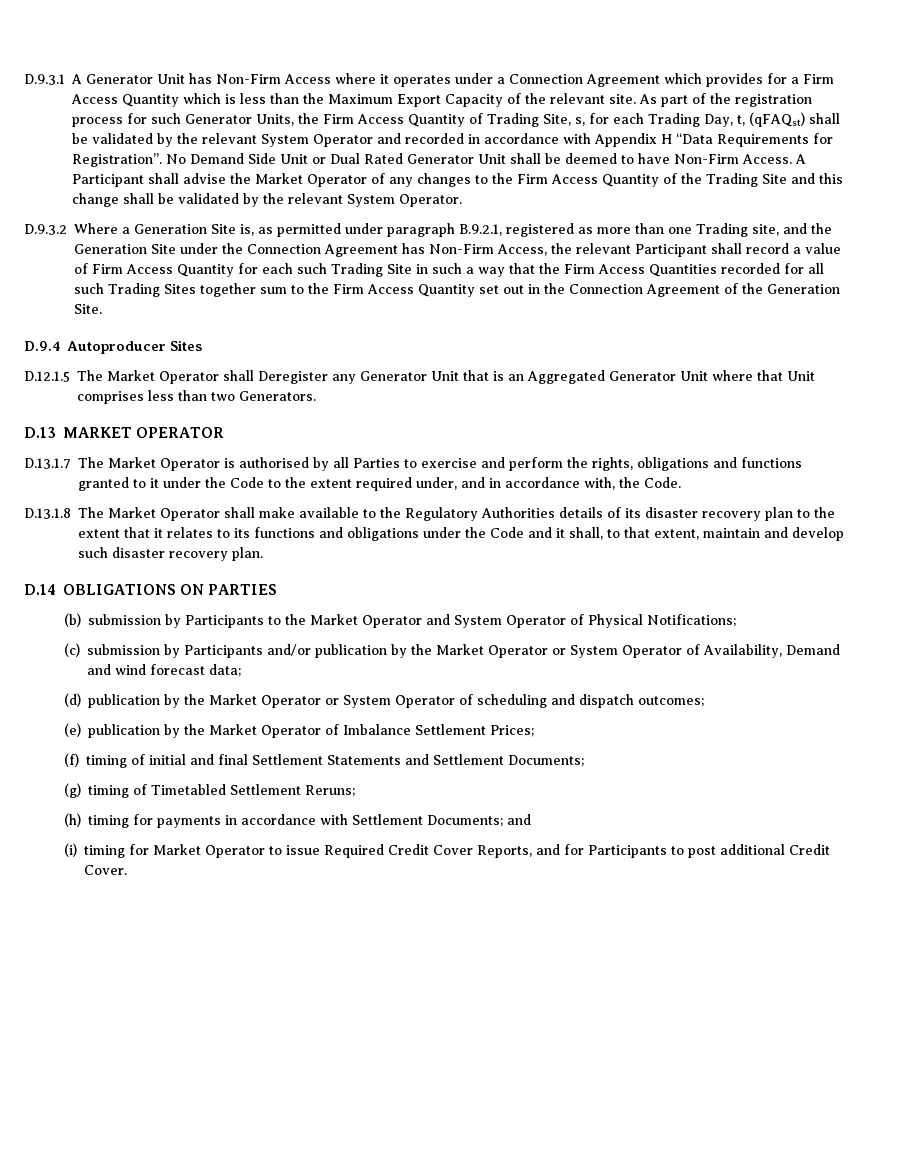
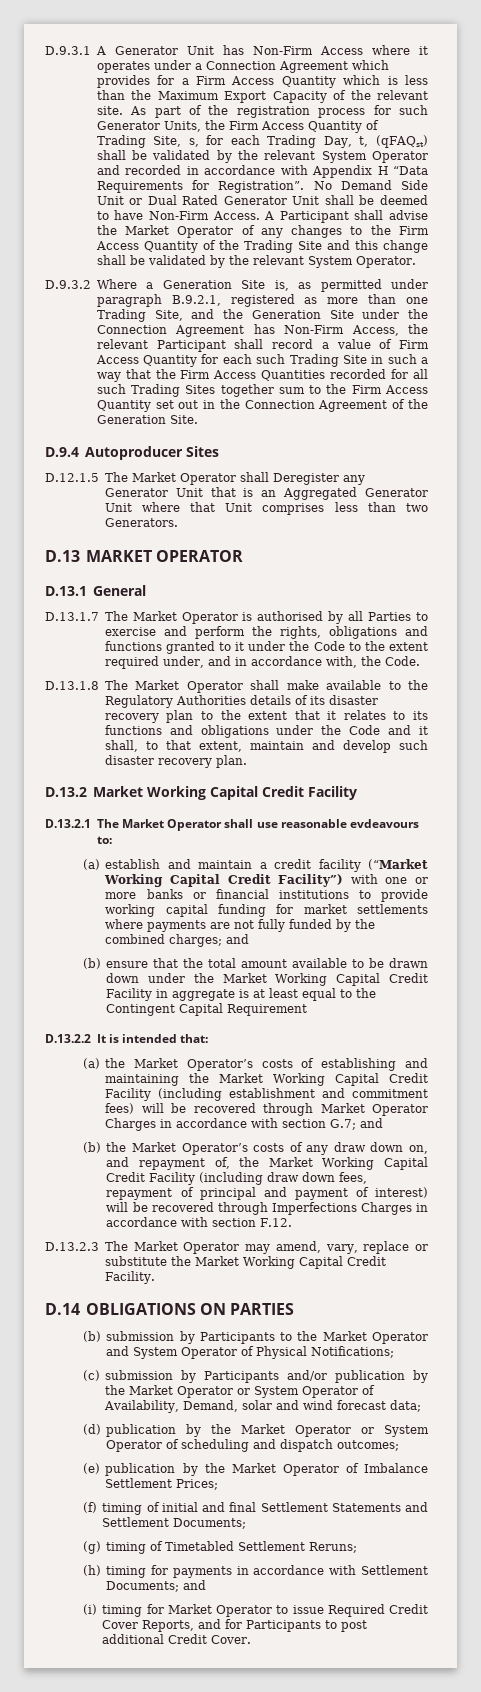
[752,224,779,236] site, -> [154,310,183,321] Site,
(225, 432) none -> [45,585,146,596] // D.13.1 General
(263, 554) none -> [45,786,357,800] [45,819,420,831] [96,836,112,844] [82,859,428,872] [104,874,429,887] [105,889,428,902] [105,904,428,917] [105,919,376,932] [105,934,250,947] [82,958,428,969] [106,973,428,986] [106,988,377,1001] [106,1003,308,1016] [45,1034,209,1043] [82,1058,428,1071] [105,1073,428,1086] [105,1088,428,1101] [105,1103,428,1116] [105,1118,384,1131] [82,1142,428,1155] [106,1157,428,1170] [106,1172,368,1185] [106,1187,428,1200] [106,1202,428,1215] [106,1217,293,1227] [45,1241,429,1254] [104,1256,386,1269] [104,1271,155,1284] // D.13.2 Market Working Capital Credit Facility // D.13.2.1 The Market Operator shall use reasonable evdeavours to: // (a) establish and maintain a credit facility (“Market Working Capital Credit Facility”) with one or more banks or financial institutions to provide working capital funding for market settlements where payments are not fully funded by the combined charges; and // (b) ensure that the total amount available to be drawn down under the Market Working Capital Credit Facility in aggregate is at least equal to the Contingent Capital Requirement // D.13.2.2 It is intended that: // (a) the Market Operator’s costs of establishing and maintaining the Market Working Capital Credit Facility (including establishment and commitment fees) will be recovered through Market Operator Charges in accordance with section G.7; and // (b) the Market Operator’s costs of any draw down on, and repayment of, the Market Working Capital Credit Facility (including draw down fees, repayment of principal and payment of interest) will be recovered through Imperfections Charges in accordance with section F.12. // D.13.2.3 The Market Operator may amend, vary, replace or substitute the Market Working Capital Credit Facility.
[785,644,840,655] Demand -> [183,1400,273,1412] Demand, solar

